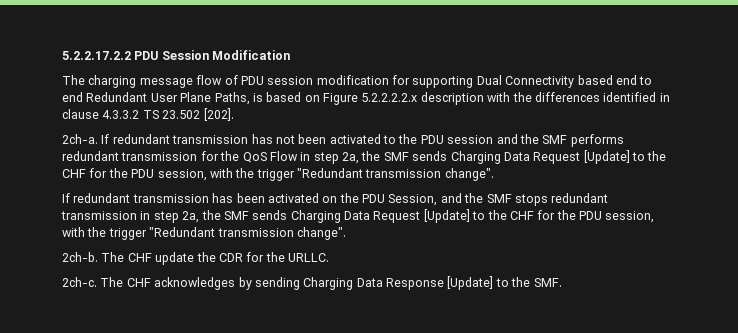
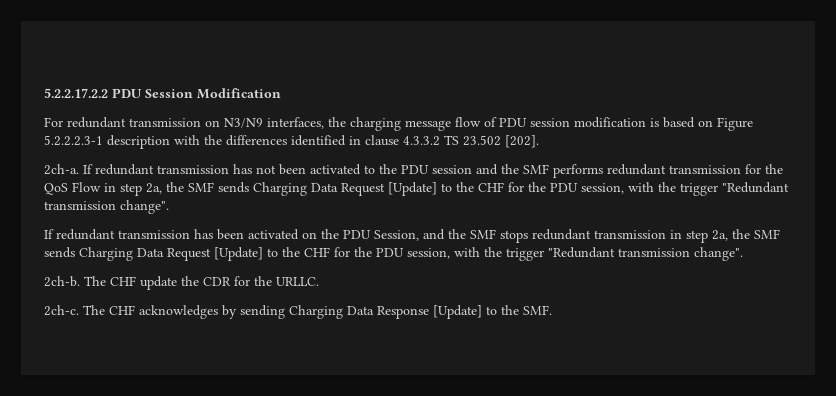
[62,75,85,85] The -> [44,117,346,129] For redundant transmission on N3/N9 interfaces, the
[392,75,653,88] [62,92,250,105] for supporting Dual Connectivity based end to end Redundant User Plane Paths, -> (646, 122) none
[361,93,418,102] 5.2.2.2.2.x -> [44,135,103,146] 5.2.2.2.3-1

